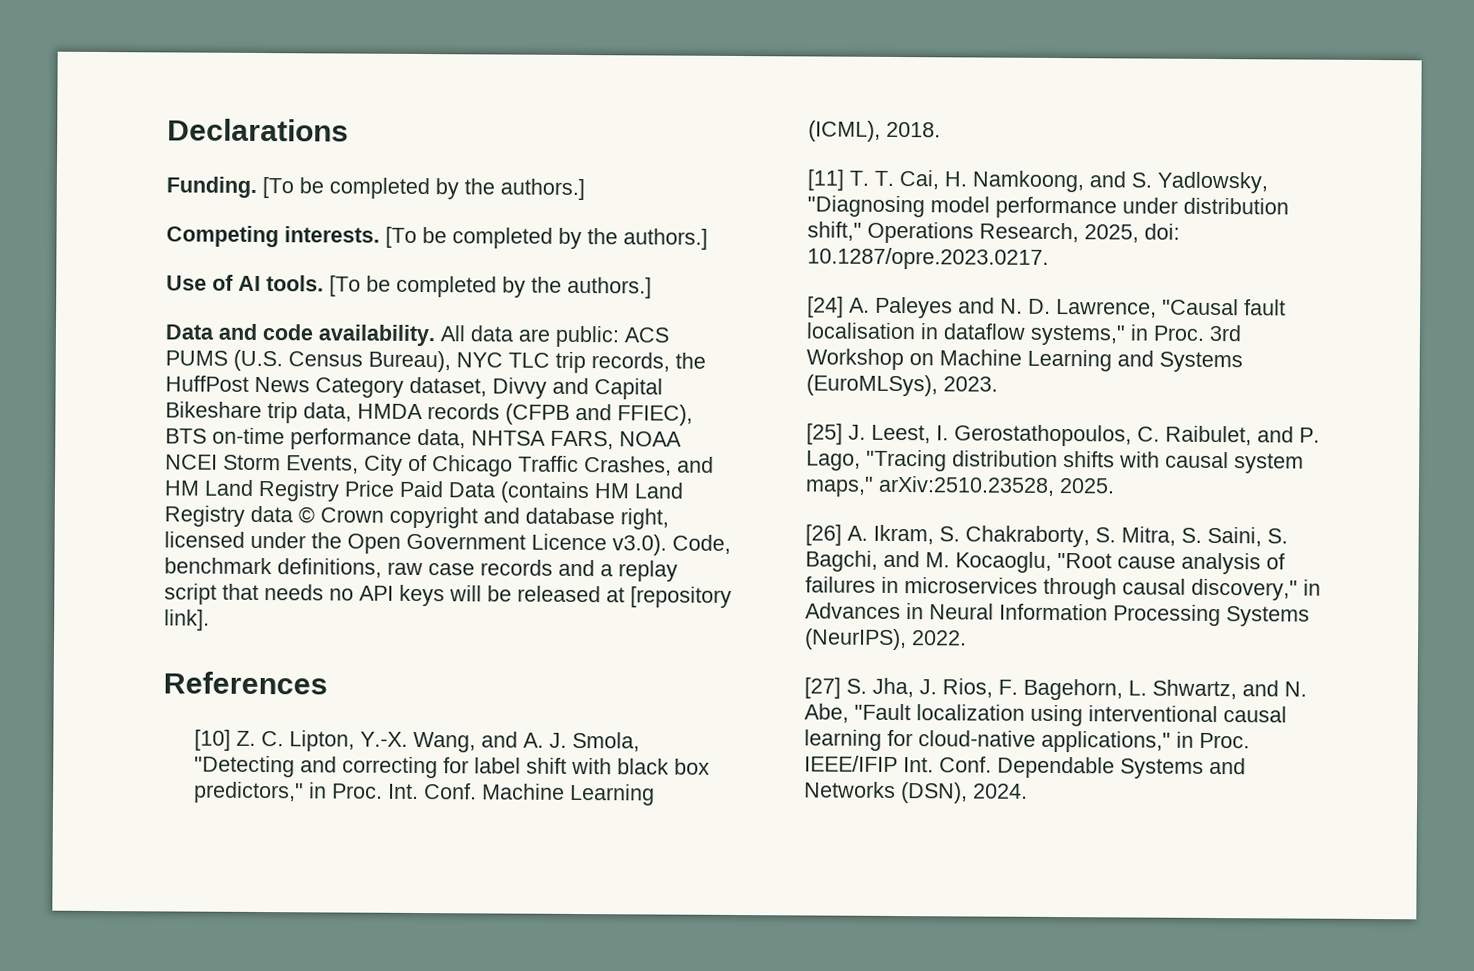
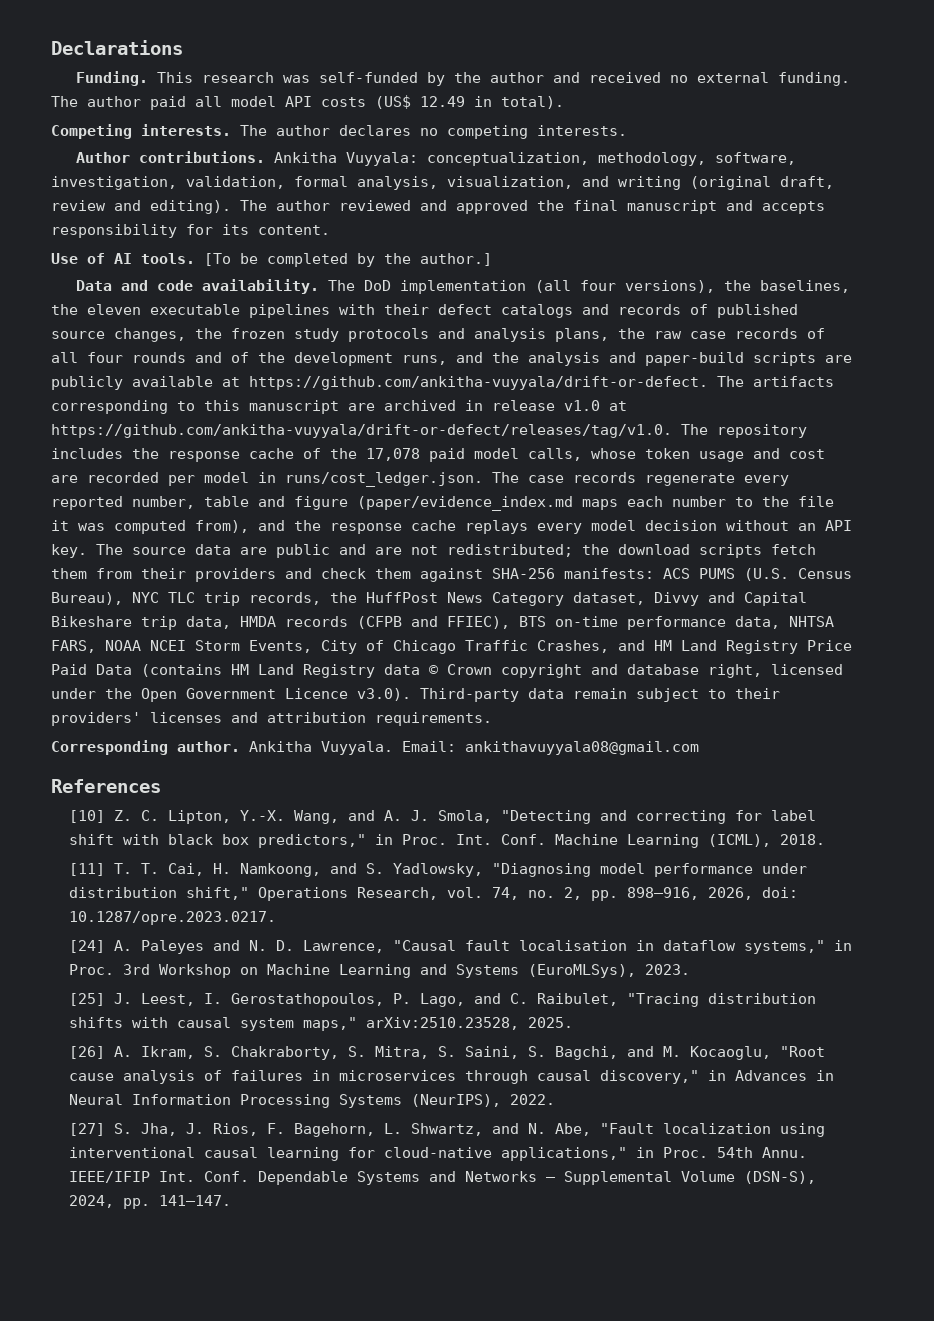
[262,177,585,201] [166,225,708,250] [To be completed by the authors.] // Competing interests. [To be completed by the authors.] -> [156,72,850,86] [51,95,564,110] [51,124,627,139] [75,151,796,166] [51,176,834,190] [51,200,825,214] [51,224,330,238] This research was self-funded by the author and received no external funding. The author paid all model API costs (US$ 12.49 in total). // Competing interests. The author declares no competing interests. // Author contributions. Ankitha Vuyyala: conceptualization, methodology, software, investigation, validation, formal analysis, visualization, and writing (original draft, review and editing). The author reviewed and approved the final manuscript and accepts responsibility for its content.
[567,276,652,299] authors.] -> [420,253,492,266] author.]
[440,325,619,348] All data are public: -> [327,280,850,294] [51,304,798,318] [51,328,825,342] [51,352,852,366] [51,376,834,390] [51,400,627,414] [51,424,807,438] [51,448,825,462] [51,472,789,487] [51,496,834,511] [51,520,852,534] [51,544,816,558] [51,568,654,582] The DoD implementation (all four versions), the baselines, the eleven executable pipelines with their defect catalogs and records of published source changes, the frozen study protocols and analysis plans, the raw case records of all four rounds and of the development runs, and the analysis and paper-build scripts are publicly available at https://github.com/ankitha-vuyyala/drift-or-defect. The artifacts corresponding to this manuscript are archived in release v1.0 at https://github.com/ankitha-vuyyala/drift-or-defect/releases/tag/v1.0. The repository includes the response cache of the 17,078 paid model calls, whose token usage and cost are recorded per model in runs/cost_ledger.json. The case records regenerate every reported number, table and figure (paper/evidence_index.md maps each number to the file it was computed from), and the response cache replays every model decision without an API key. The source data are public and are not redistributed; the download scripts fetch them from their providers and check them against SHA-256 manifests:
[672,534,731,554] [164,557,678,582] [164,583,732,608] [164,609,210,631] Code, benchmark definitions, raw case records and a replay script that needs no API keys will be released at [repository link]. -> [420,688,780,702] [51,712,492,726] [51,740,699,755] Third-party data remain subject to their providers' licenses and attribution requirements. // Corresponding author. Ankitha Vuyyala. Email: ankithavuyyala08@gmail.com
[1083,224,1139,243] 2025, -> [447,887,754,901] vol. 74, no. 2, pp. 898–916, 2026,
[1136,425,1320,446] [805,450,861,471] C. Raibulet, and P. Lago, -> [393,993,619,1007] P. Lago, and C. Raibulet,
(1250, 740) none -> [717,1147,808,1158] 54th Annu.
[900,782,1028,804] (DSN), 2024. -> [546,1171,817,1185] [69,1195,232,1209] – Supplemental Volume (DSN-S), 2024, pp. 141–147.

